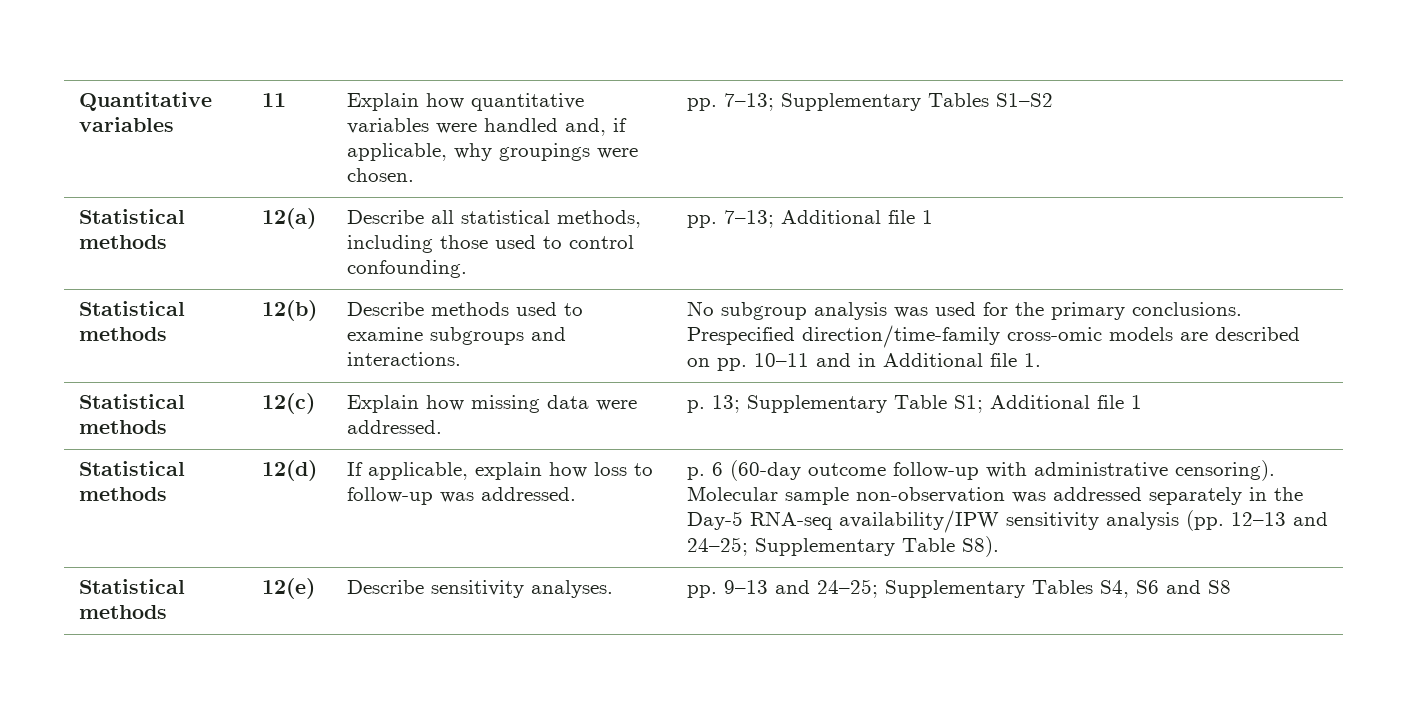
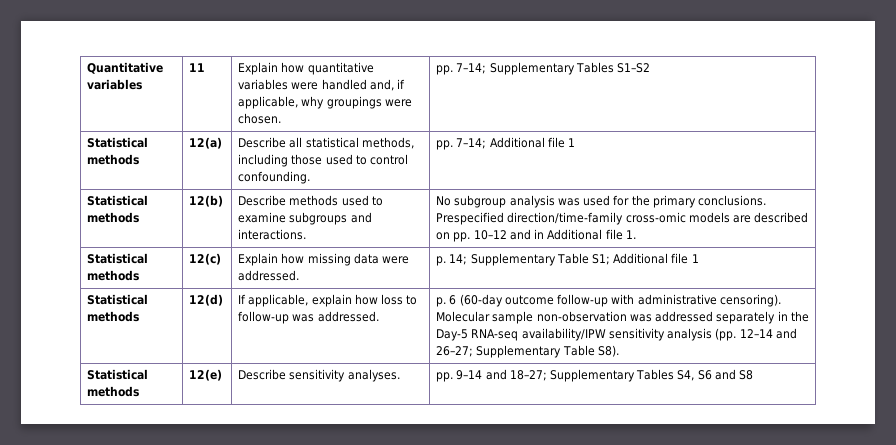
[723,93,774,111] 7–13; -> [456,63,487,74] 7–14;
[723,210,774,228] 7–13; -> [456,138,487,149] 7–14;
[753,353,809,367] 10–11 -> [473,230,507,240] 10–12
[711,395,740,413] 13; -> [449,254,468,265] 14;
[1230,512,1328,526] [686,537,748,556] 12–13 and 24–25; -> [739,328,797,339] [436,346,474,357] 12–14 and 26–27;
[723,579,878,598] 9–13 and 24–25; -> [456,369,547,381] 9–14 and 18–27;

